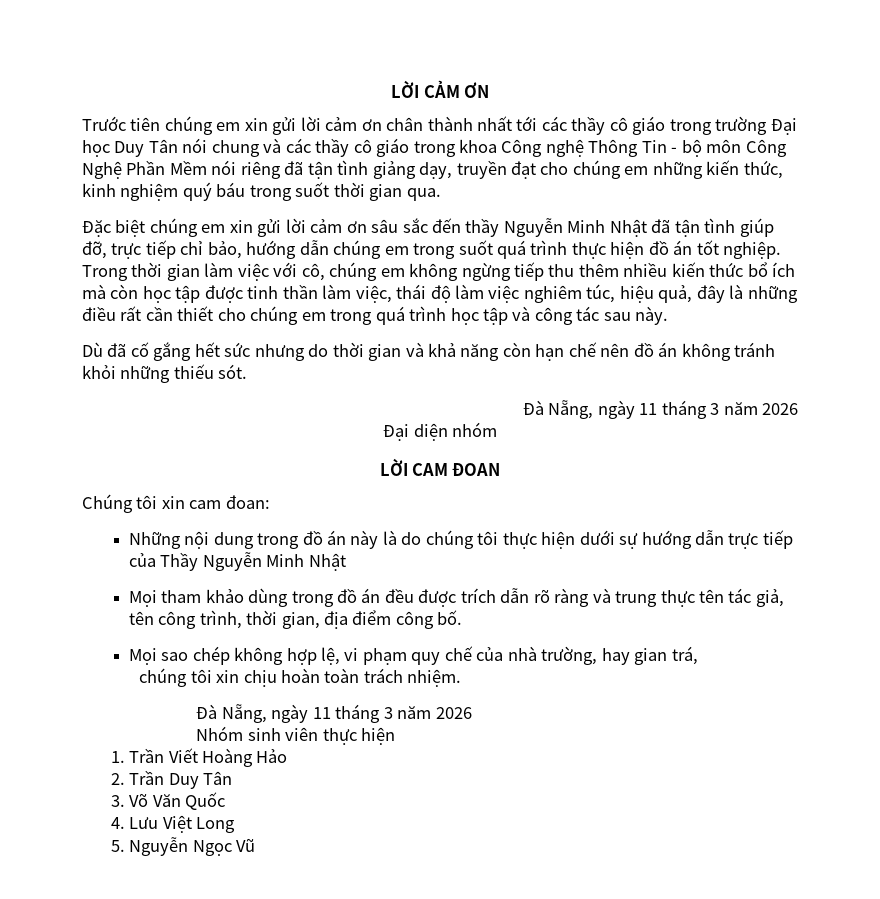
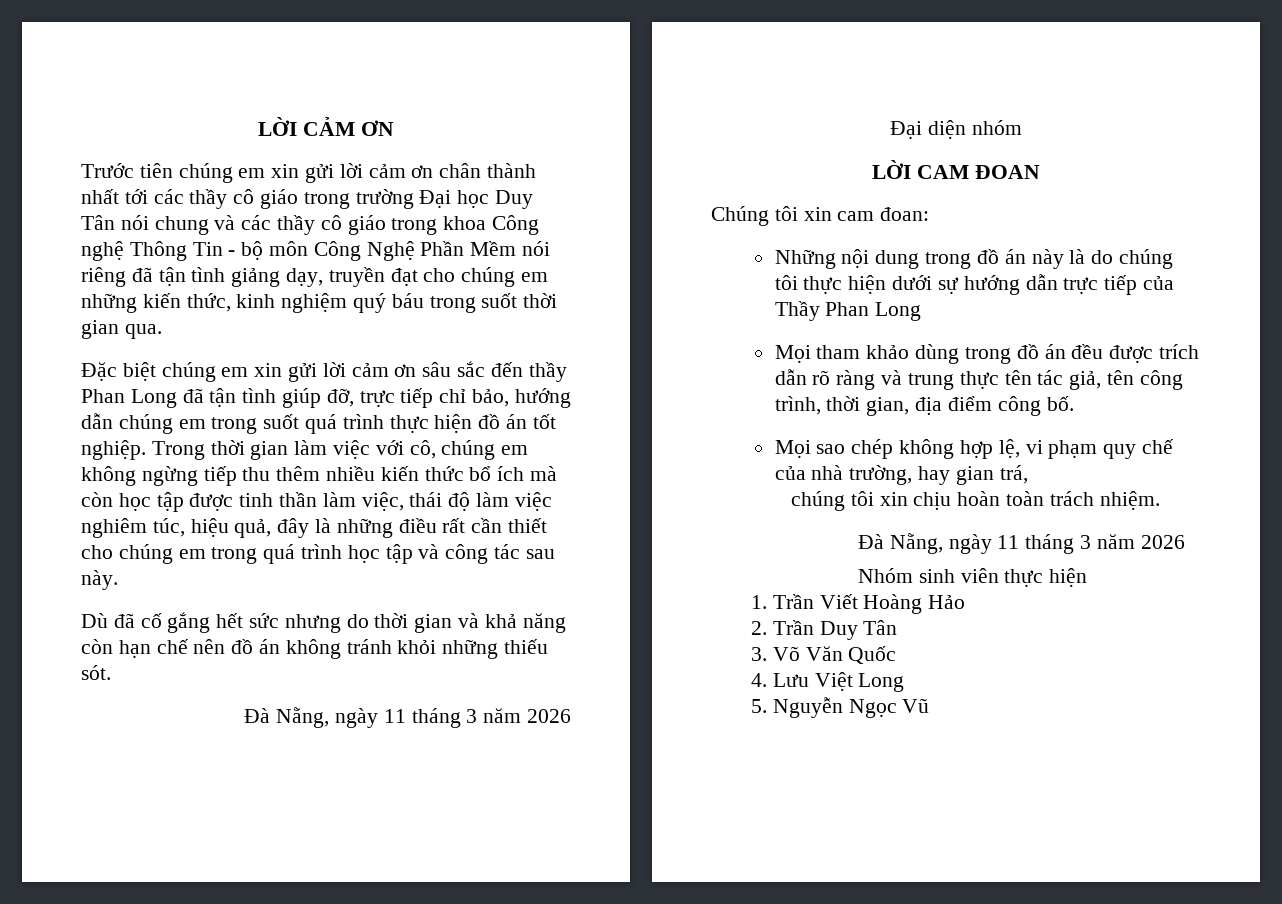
[503,218,647,237] Nguyễn Minh Nhật -> [81,389,177,408] Phan Long
[202,552,346,571] Nguyễn Minh Nhật -> [825,302,922,321] Phan Long

